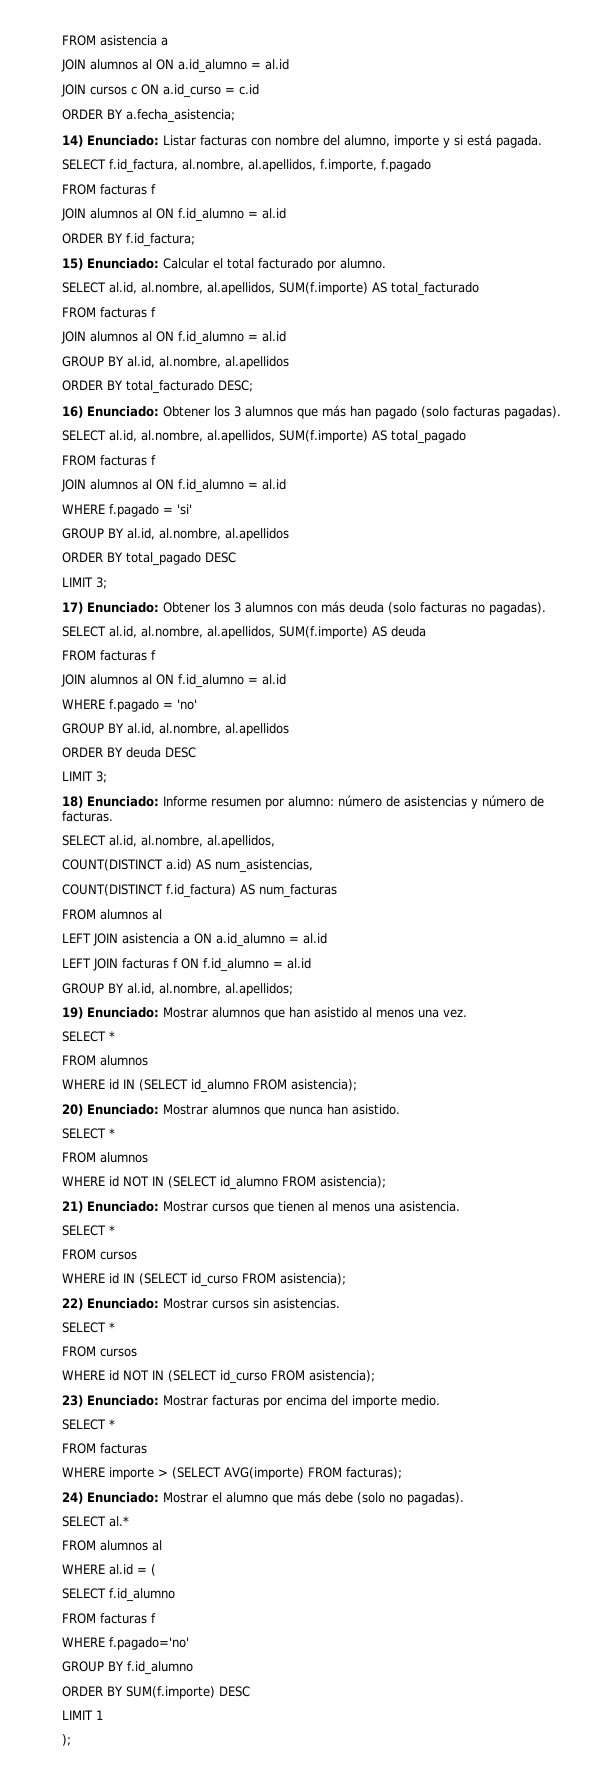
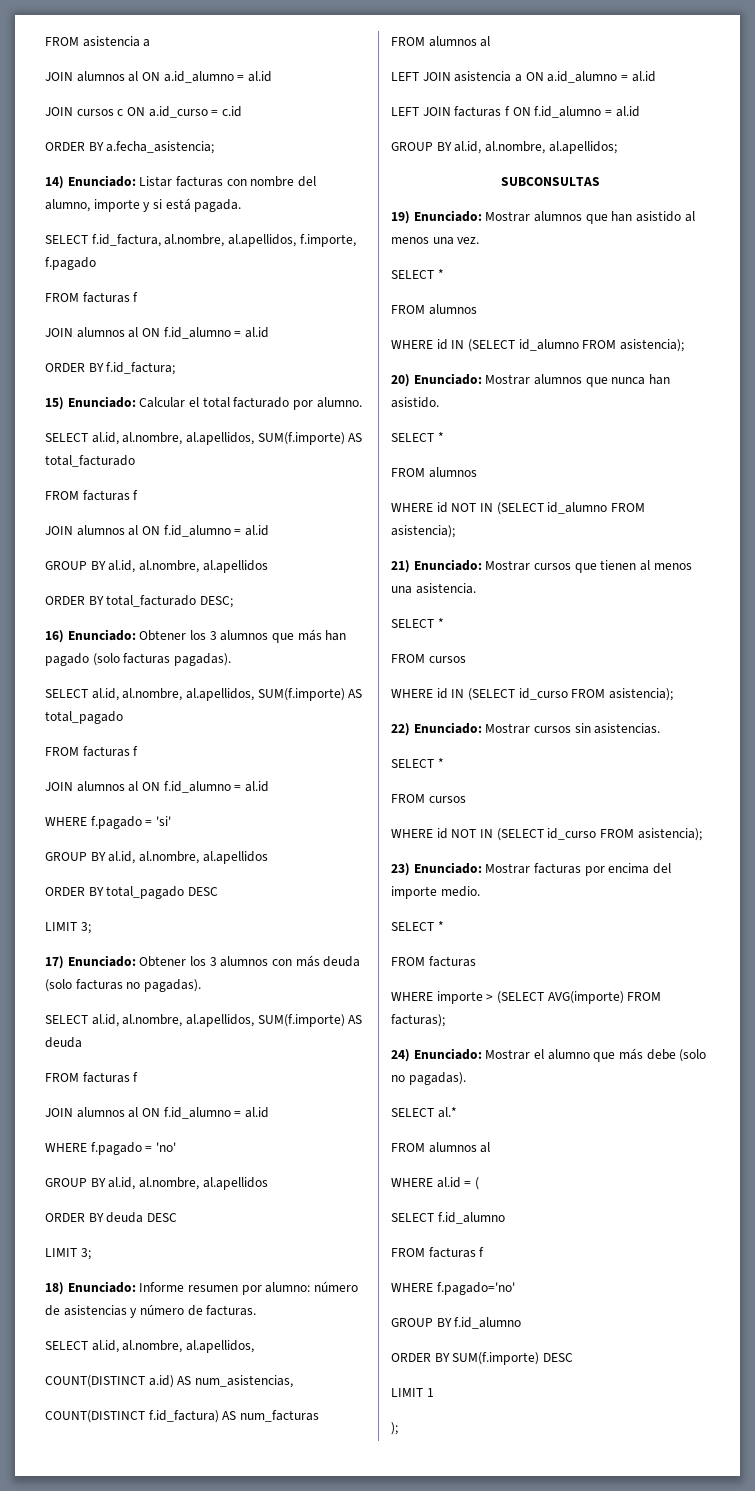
(293, 989) none -> [501,177,600,186] // SUBCONSULTAS

